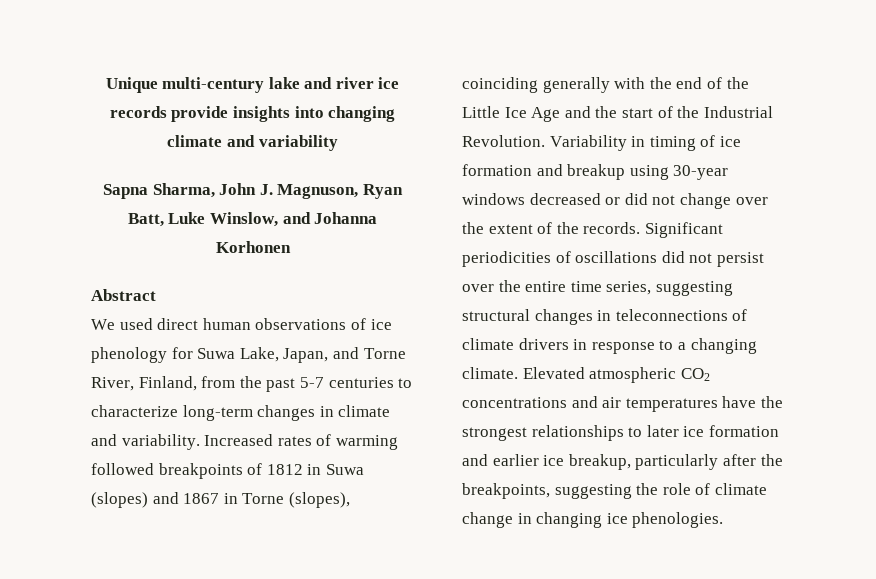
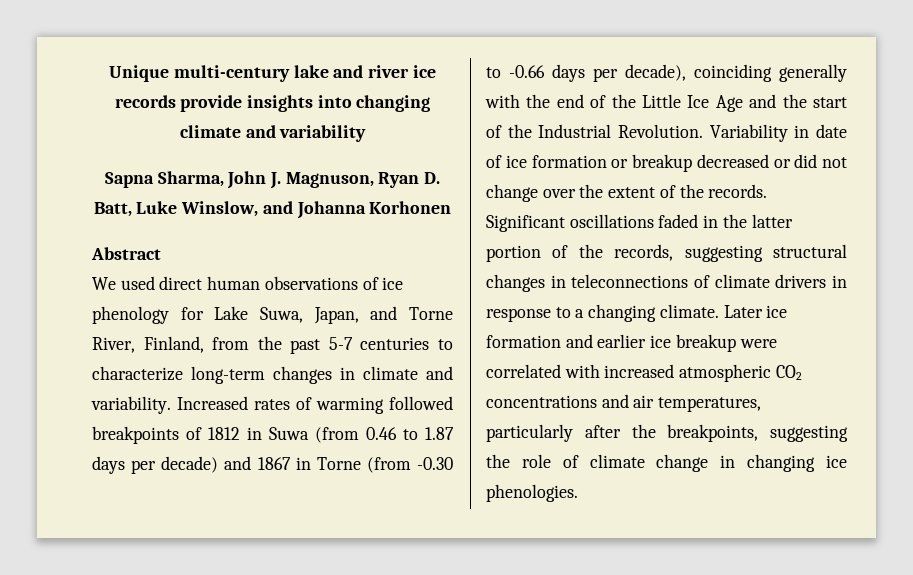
(403, 191) none -> [424,172,441,184] D.
[197,347,279,362] Suwa Lake, -> [214,306,303,323] Lake Suwa,
[91,492,350,508] (slopes) and 1867 in Torne (slopes), -> [315,427,454,443] [92,456,453,474] [486,64,686,82] (from 0.46 to 1.87 days per decade) and 1867 in Torne (from -0.30 to -0.66 days per decade),
[649,136,696,151] timing -> [816,124,848,138] date
[536,164,729,180] [462,193,525,205] and breakup using 30-year windows -> [611,154,692,172] or breakup
[462,251,764,267] [462,280,652,295] periodicities of oscillations did not persist over the entire time series, -> [569,214,793,228] [486,244,674,262] oscillations faded in the latter portion of the records,
[522,367,585,379] Elevated -> [723,305,788,318] [486,334,777,352] [486,364,675,378] Later ice formation and earlier ice breakup were correlated with increased
[625,396,783,412] [462,425,779,441] [462,454,631,470] temperatures have the strongest relationships to later ice formation and earlier ice breakup, -> [658,397,762,412] temperatures,

